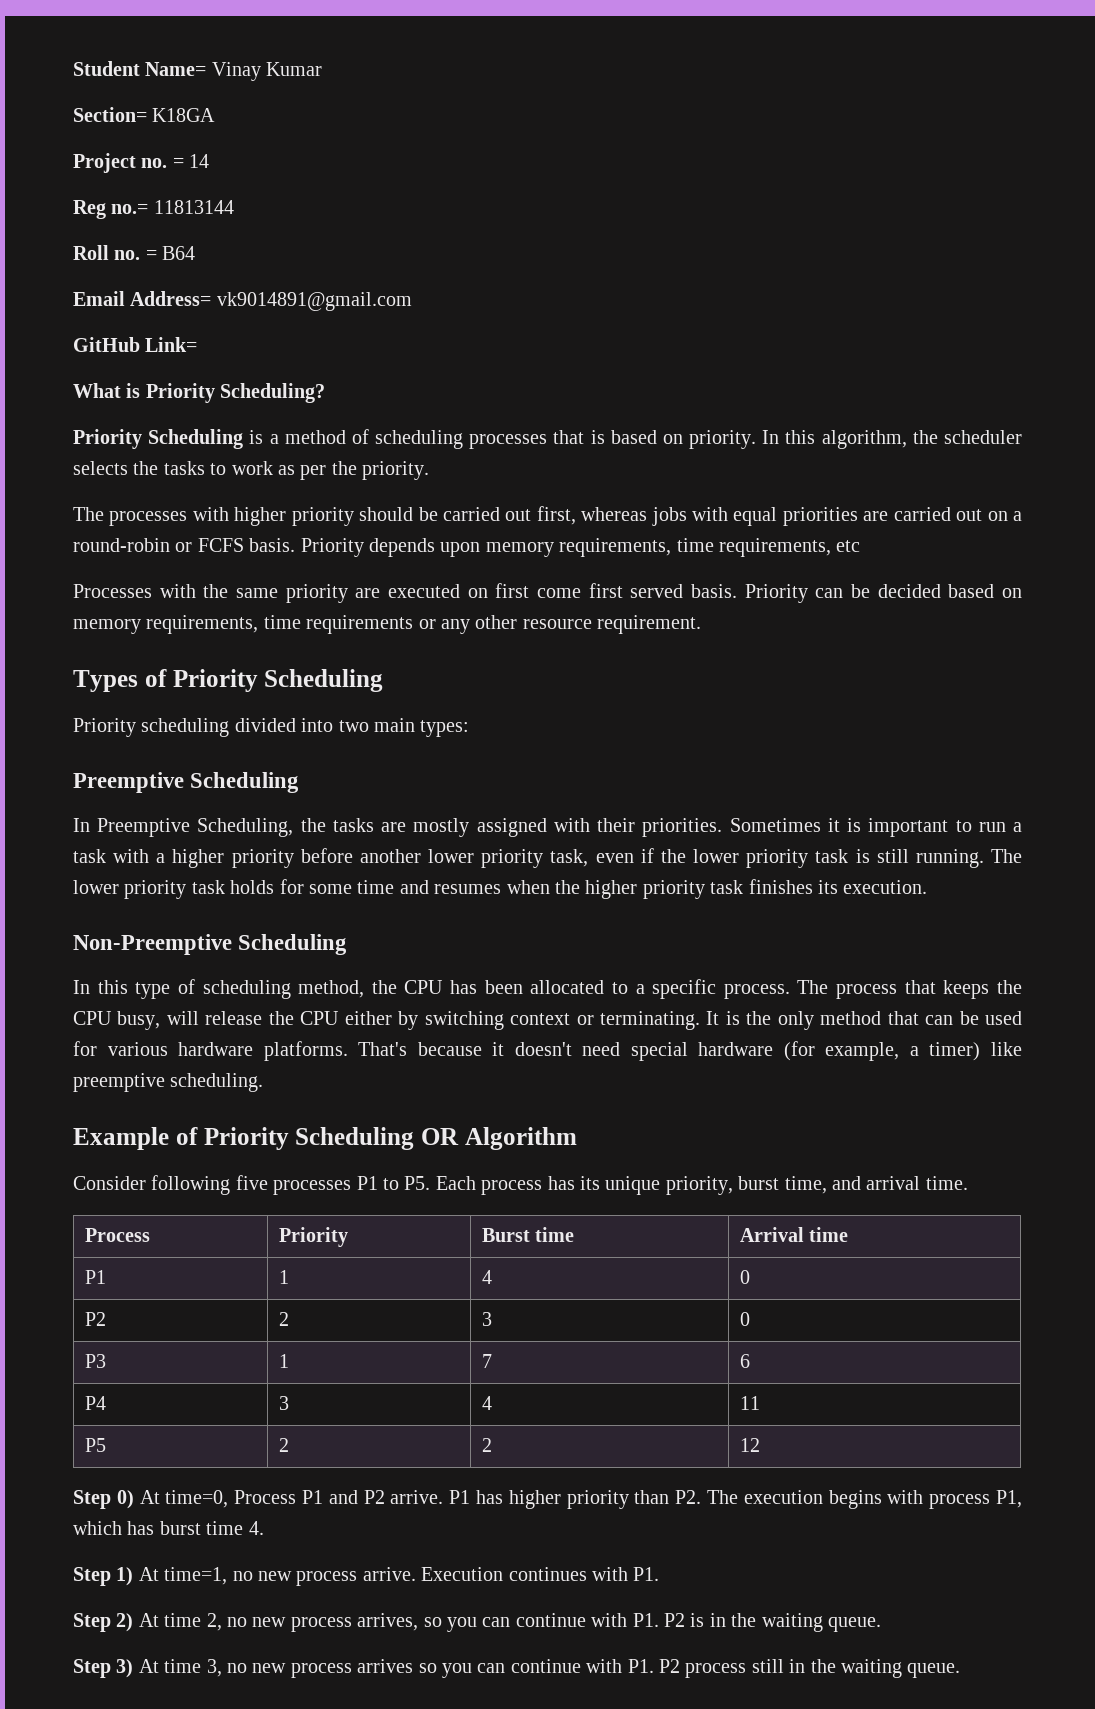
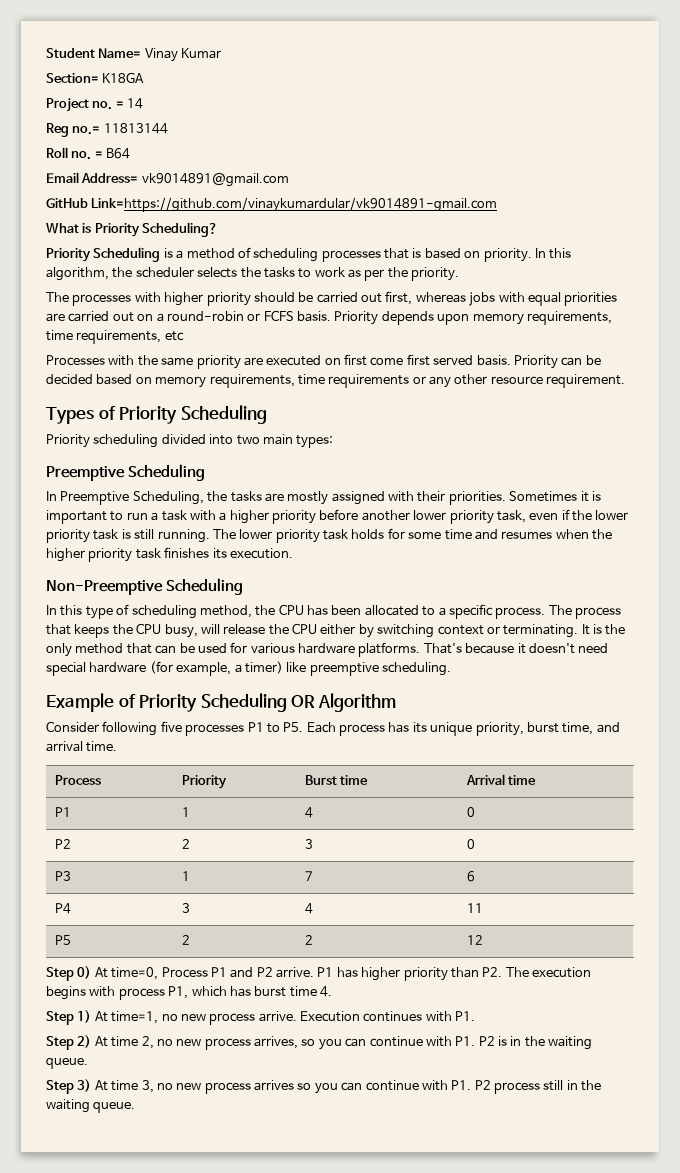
[145,337,198,352] Link= -> [91,197,498,212] Link=https://github.com/vinaykumardular/vk9014891-gmail.com

